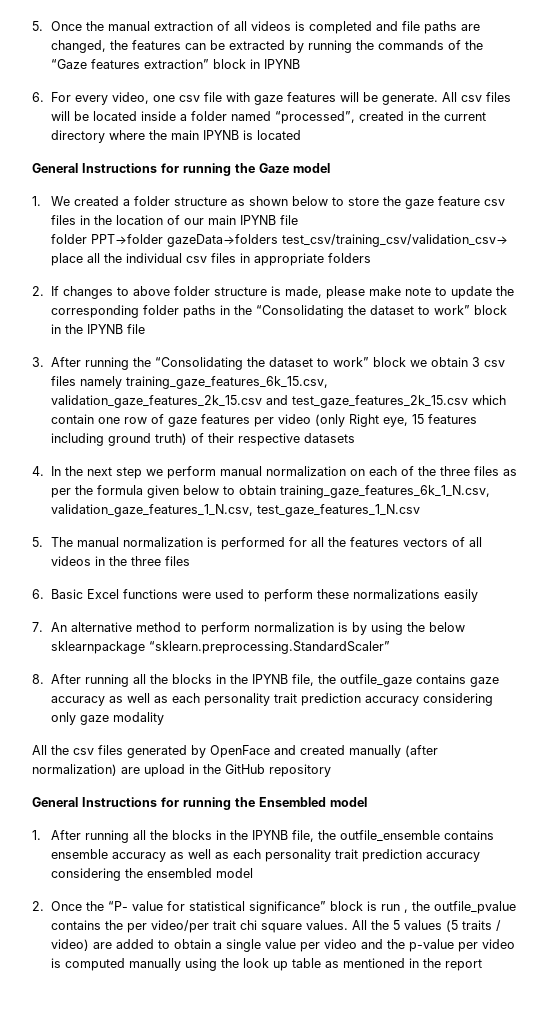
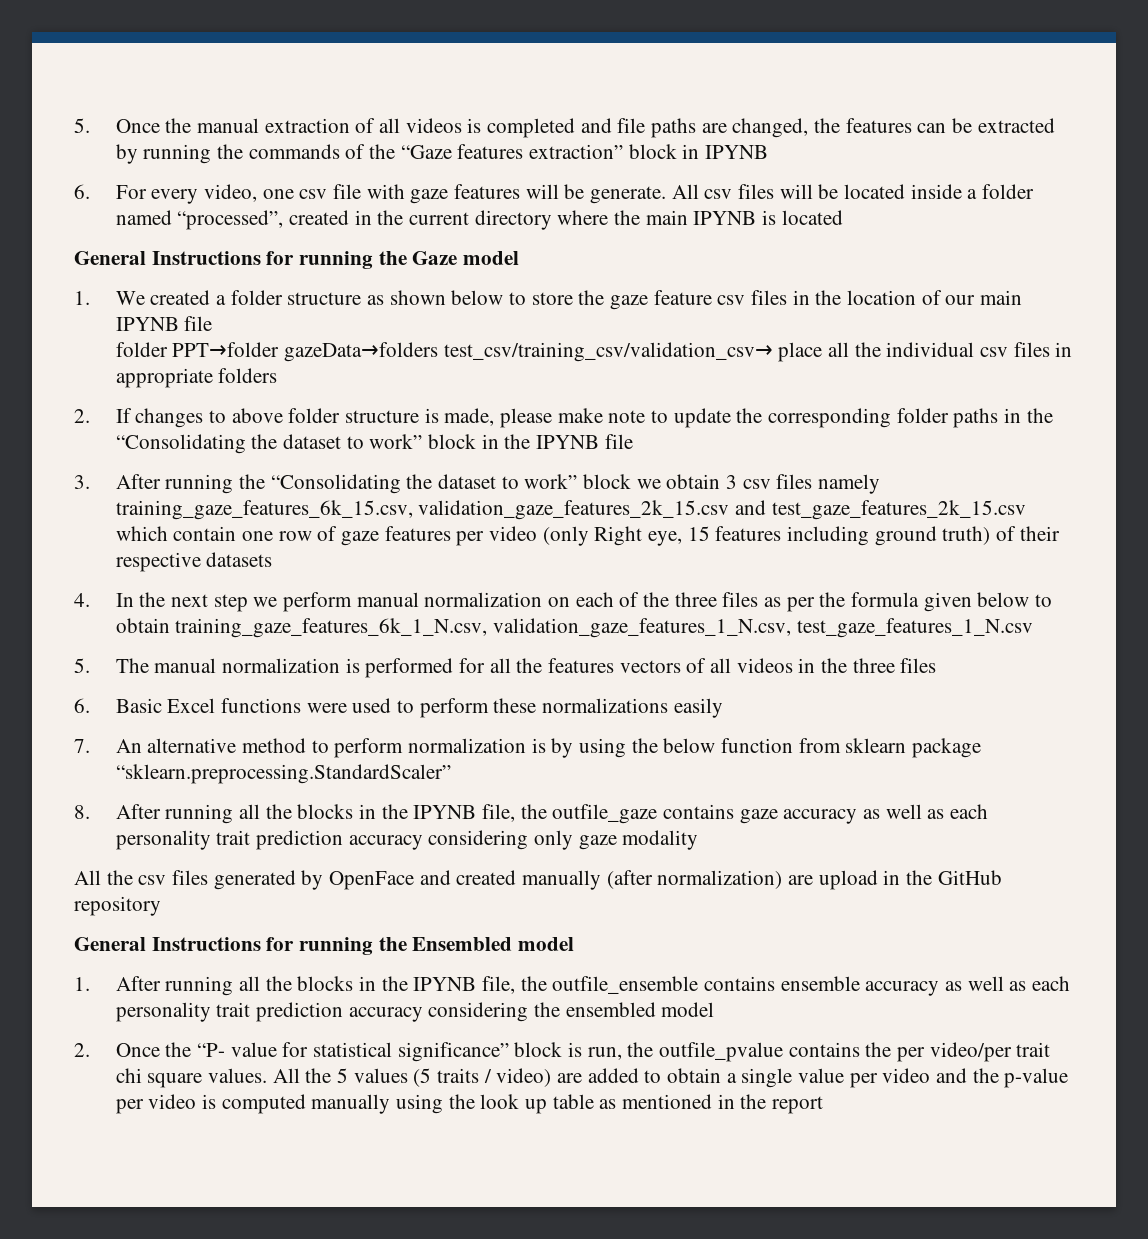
[50,641,145,654] sklearnpackage -> [721,738,982,758] function from sklearn package
[380,904,408,913] run , -> [587,1047,622,1060] run,

